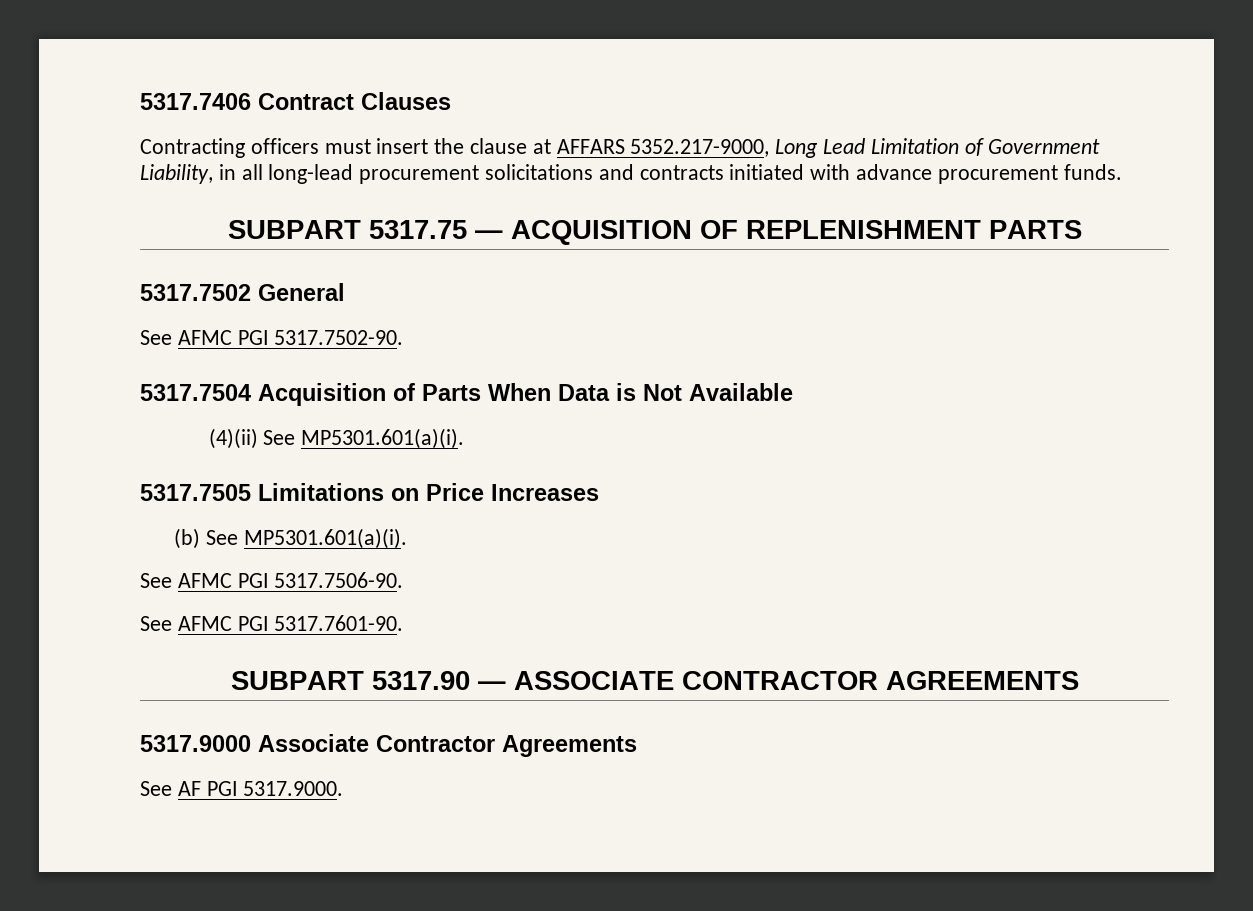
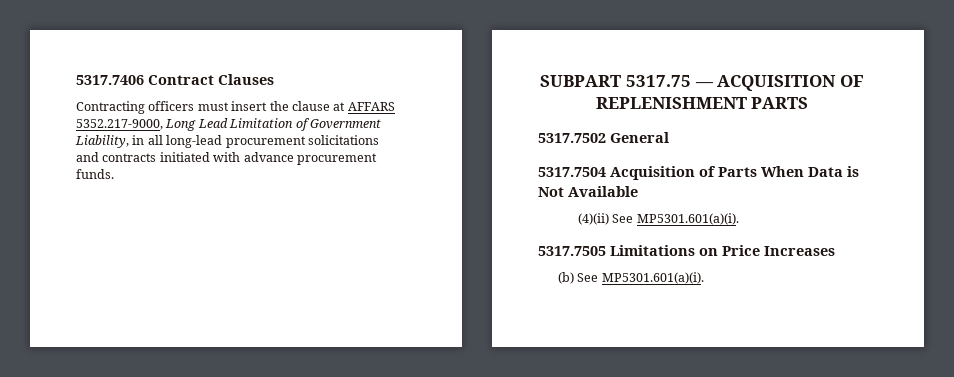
[140,330,404,345] // See AFMC PGI 5317.7502-90. -> (669, 137) none
[140,572,404,588] [140,615,404,631] [230,671,1079,690] [140,734,637,757] [140,781,344,796] // See AFMC PGI 5317.7506-90. // See AFMC PGI 5317.7601-90. // SUBPART 5317.90 — ASSOCIATE CONTRACTOR AGREEMENTS // 5317.9000 Associate Contractor Agreements // See AF PGI 5317.9000. -> (704, 278) none

